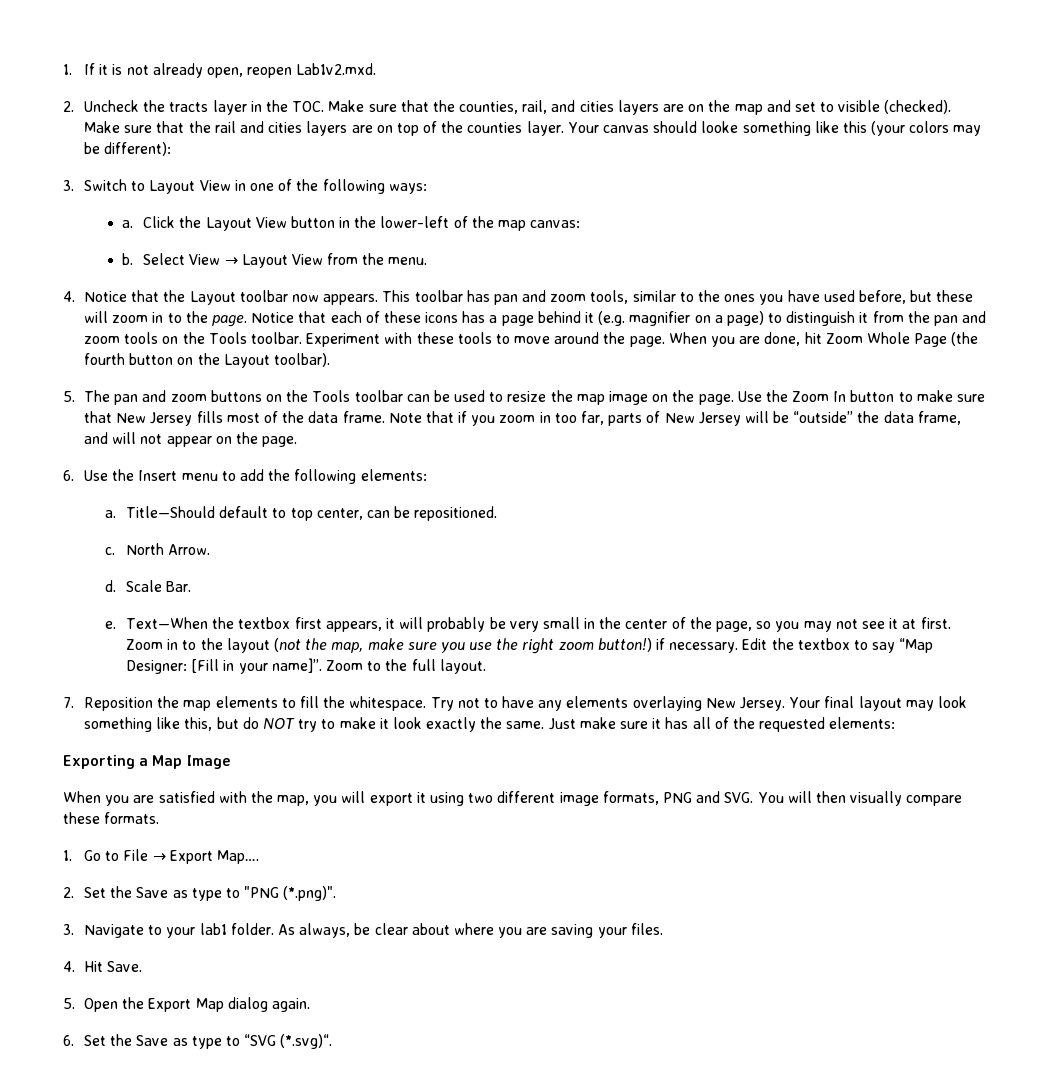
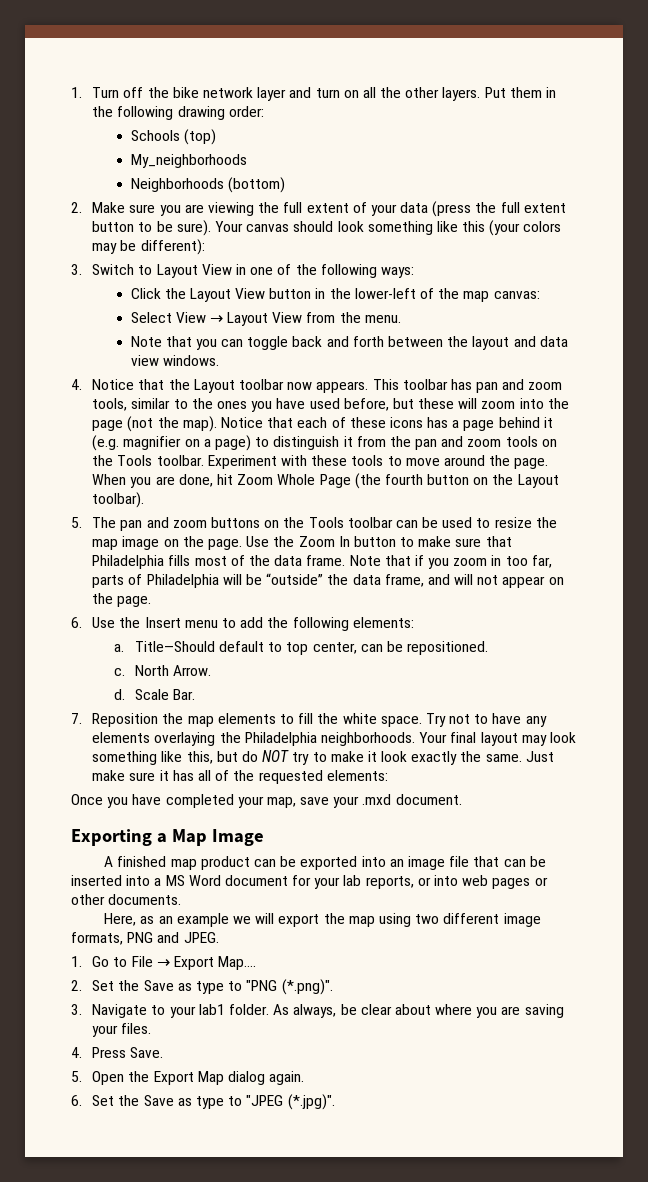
[63,63,377,78] [63,100,952,115] [84,121,564,136] 1. If it is not already open, reopen Lab1v2.mxd. // 2. Uncheck the tracts layer in the TOC. Make sure that the counties, rail, and cities layers are on the map and set to visible (checked). Make sure that the rail and cities layers are on top of the counties layer. -> [71,87,557,101] [92,106,264,120] [130,129,216,145] [130,154,247,168] [130,177,285,193] [71,201,566,217] [92,220,211,236] 1. Turn off the bike network layer and turn on all the other layers. Put them in the following drawing order: // Schools (top) // My_neighborhoods // Neighborhoods (bottom) // 2. Make sure you are viewing the full extent of your data (press the full extent button to be sure).
[701,121,739,133] looke -> [337,221,364,232] look
[122,220,134,228] a. -> (414, 272) none
[122,253,134,265] b. -> (540, 295) none
(428, 261) none -> [130,336,568,350] [130,355,219,366] // Note that you can toggle back and forth between the layout and data view windows.
[152,311,247,327] in to the page. -> [519,398,569,409] [92,416,217,432] into the page (not the map).
[116,412,193,426] New Jersey -> [92,555,165,569] Philadelphia
[664,412,741,426] New Jersey -> [146,574,219,588] Philadelphia
[105,617,951,632] [126,638,934,654] [126,658,486,674] // e. Text—When the textbox first appears, it will probably be very small in the center of the page, so you may not see it at first. Zoom in to the layout (not the map, make sure you use the right zoom button!) if necessary. Edit the textbox to say “Map Designer: [Fill in your name]”. Zoom to the full layout. -> (195, 694) none
[349,696,427,711] whitespace. -> [342,713,422,727] white space.
[705,697,785,711] New Jersey. -> [219,732,415,746] the Philadelphia neighborhoods.
[63,755,231,769] [63,791,426,806] Exporting a Map Image // When you are satisfied with the map, you will export it -> [71,794,462,808] [71,829,264,846] [104,856,546,870] [71,875,548,889] [71,894,182,905] [104,913,375,927] Once you have completed your map, save your .mxd document. // Exporting a Map Image // A finished map product can be exported into an image file that can be inserted into a MS Word document for your lab reports, or into web pages or other documents. // Here, as an example we will export the map
[724,791,963,806] [63,812,160,824] SVG. You will then visually compare these formats. -> [183,932,219,943] JPEG.
[84,961,104,972] Hit -> [92,1047,127,1058] Press
[244,1034,333,1049] “SVG (*.svg)“. -> [246,1094,335,1110] "JPEG (*.jpg)".

